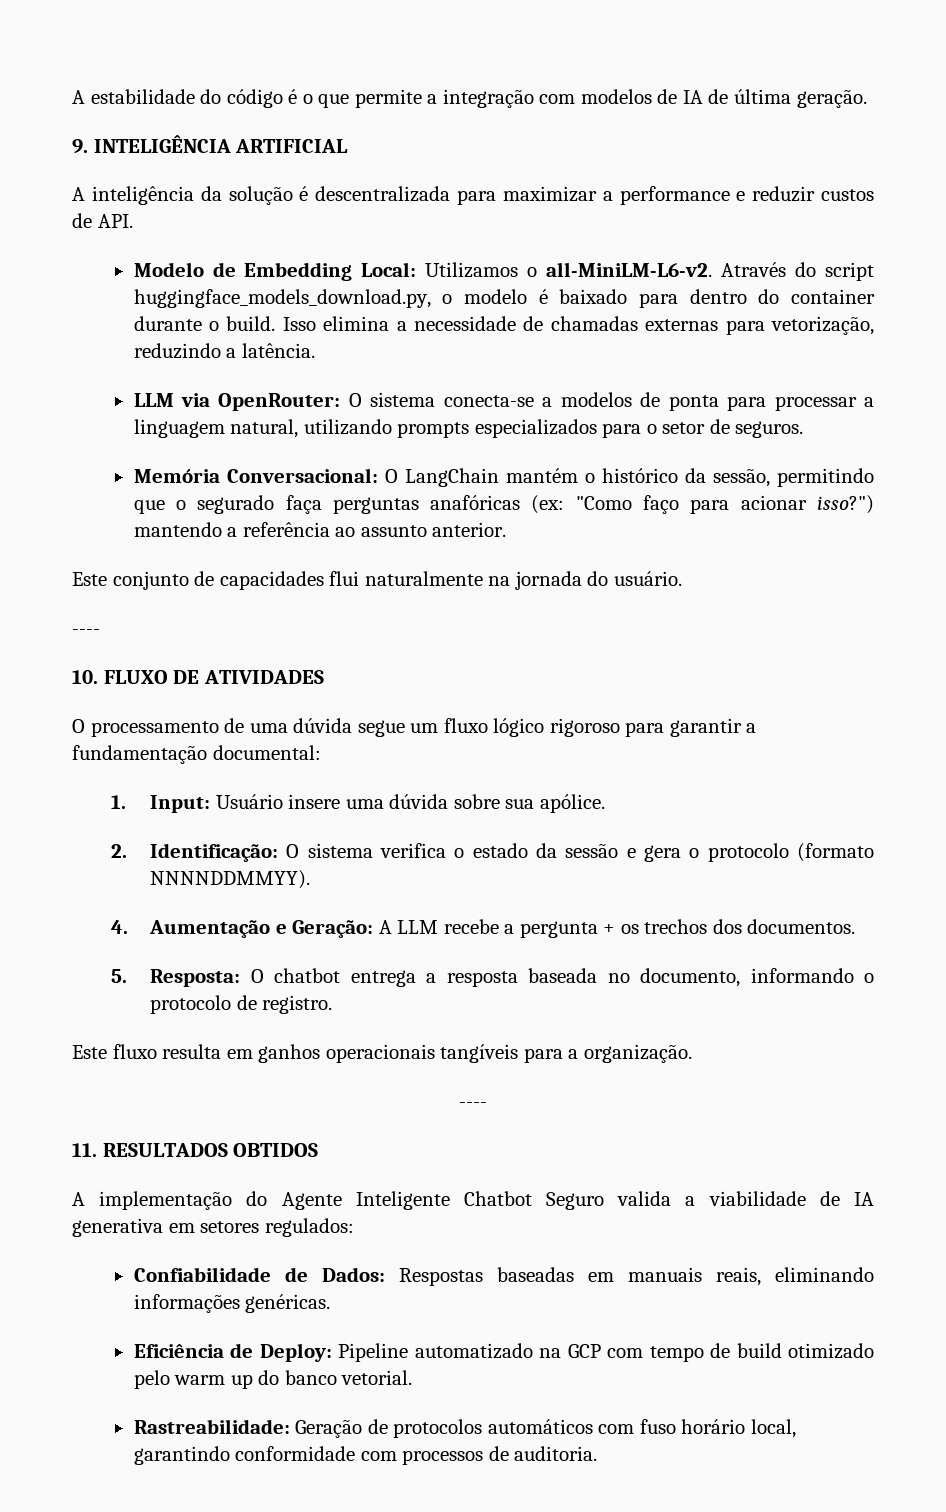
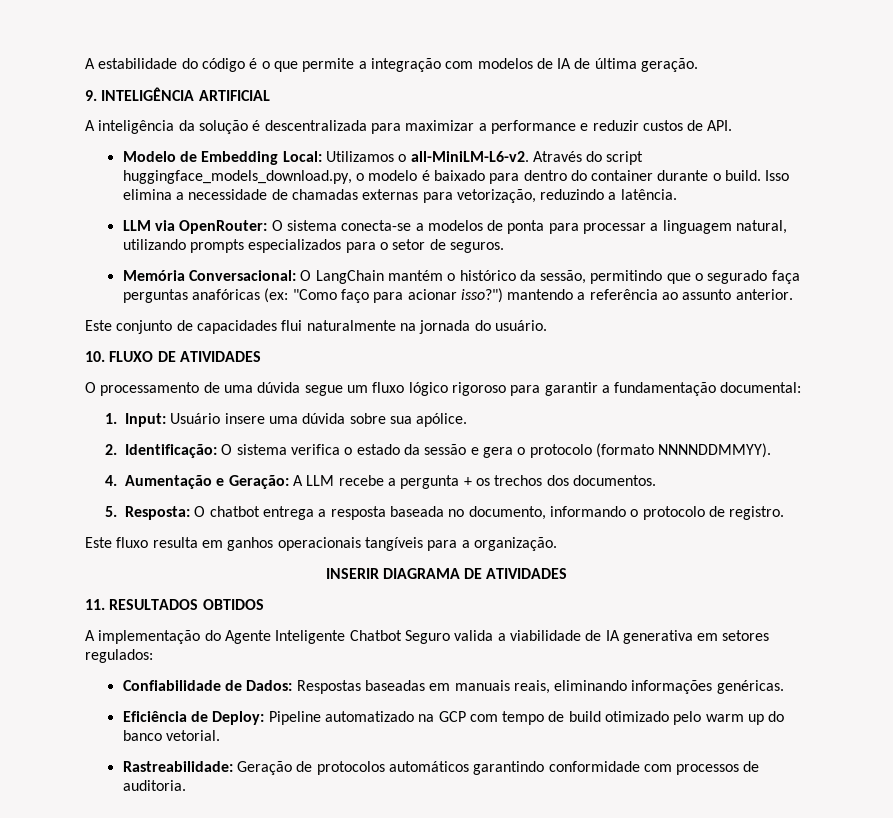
[72,629,100,635] // ---- -> (547, 325) none
[459,1102,487,1108] ---- -> [325,568,568,579] INSERIR DIAGRAMA DE ATIVIDADES
[598,1419,796,1438] com fuso horário local, -> (469, 766) none

